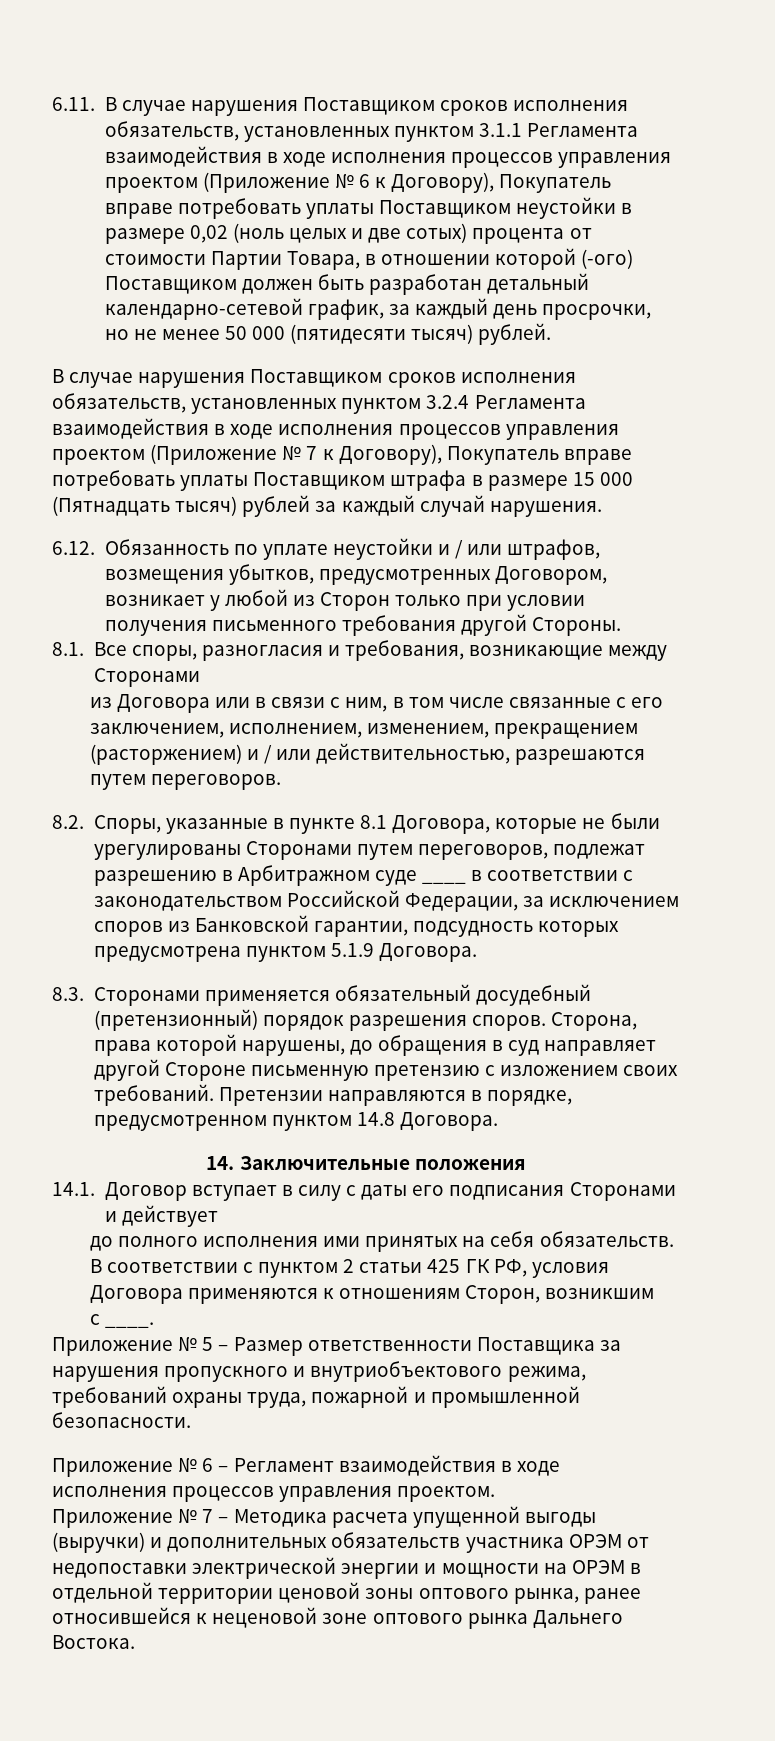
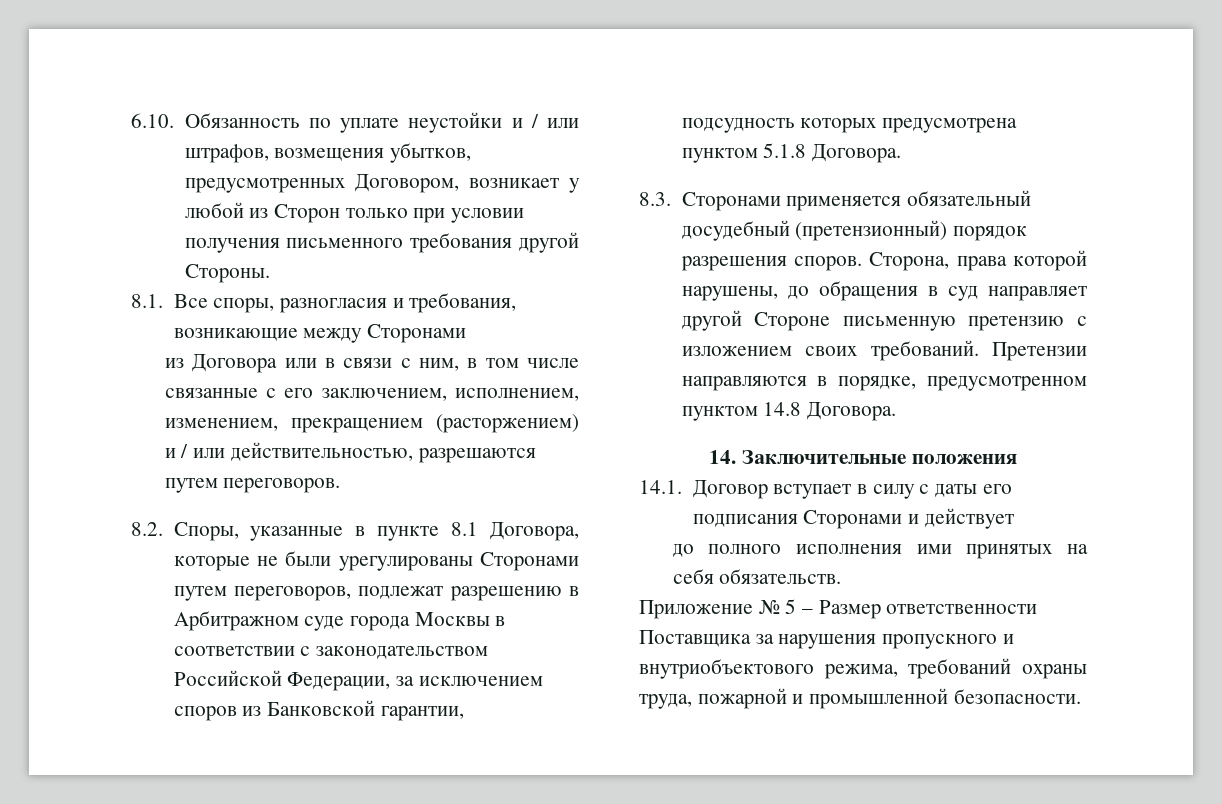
[52,97,629,116] [104,121,639,142] [104,146,672,168] [104,172,612,193] [104,197,633,219] [104,223,592,244] [104,248,634,270] [104,273,590,295] [104,298,652,320] [104,323,552,345] [52,369,576,388] [52,393,586,414] [52,418,619,440] [52,444,632,465] [52,470,633,491] [52,495,602,517] [52,541,95,555] 6.11. В случае нарушения Поставщиком сроков исполнения обязательств, установленных пунктом 3.1.1 Регламента взаимодействия в ходе исполнения процессов управления проектом (Приложение № 6 к Договору), Покупатель вправе потребовать уплаты Поставщиком неустойки в размере 0,02 (ноль целых и две сотых) процента от стоимости Партии Товара, в отношении которой (-ого) Поставщиком должен быть разработан детальный календарно-сетевой график, за каждый день просрочки, но не менее 50 000 (пятидесяти тысяч) рублей. // В случае нарушения Поставщиком сроков исполнения обязательств, установленных пунктом 3.2.4 Регламента взаимодействия в ходе исполнения процессов управления проектом (Приложение № 7 к Договору), Покупатель вправе потребовать уплаты Поставщиком штрафа в размере 15 000 (Пятнадцать тысяч) рублей за каждый случай нарушения. // 6.12. -> [131,113,174,128] 6.10.
[422,881,467,884] ____ -> [349,612,490,631] города Москвы
[330,943,374,957] 5.1.9 -> [763,143,807,158] 5.1.8
[89,1259,609,1278] [89,1285,655,1304] [89,1314,154,1328] В соответствии с пунктом 2 статьи 425 ГК РФ, условия Договора применяются к отношениям Сторон, возникшим // с ____. -> (842, 576) none
[52,1455,560,1477] [52,1486,496,1502] [52,1506,596,1528] [52,1532,649,1553] [52,1557,641,1579] [52,1582,641,1604] [52,1607,623,1629] [52,1635,135,1649] // Приложение № 6 – Регламент взаимодействия в ходе исполнения процессов управления проектом. // Приложение № 7 – Методика расчета упущенной выгоды (выручки) и дополнительных обязательств участника ОРЭМ от недопоставки электрической энергии и мощности на ОРЭМ в отдельной территории ценовой зоны оптового рынка, ранее относившейся к неценовой зоне оптового рынка Дальнего Востока. -> (1081, 696) none

